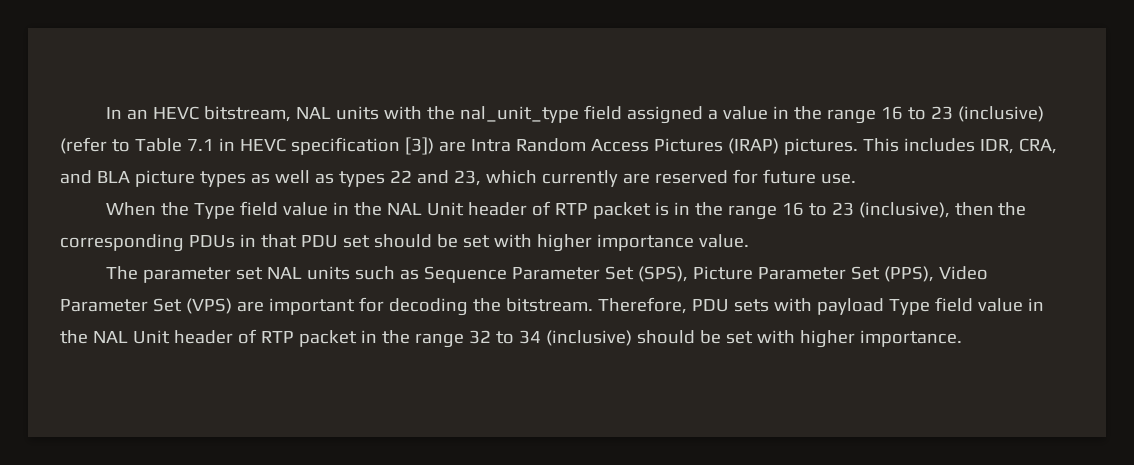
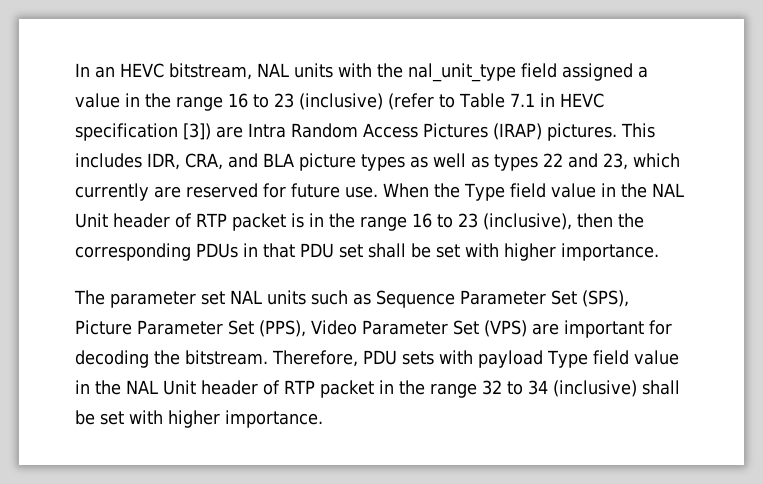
(856, 178) // -> (378, 192) none
[373,234,749,252] should be set with higher importance value. -> [368,243,659,261] shall be set with higher importance.
[636,330,695,344] should -> [641,380,680,395] shall

